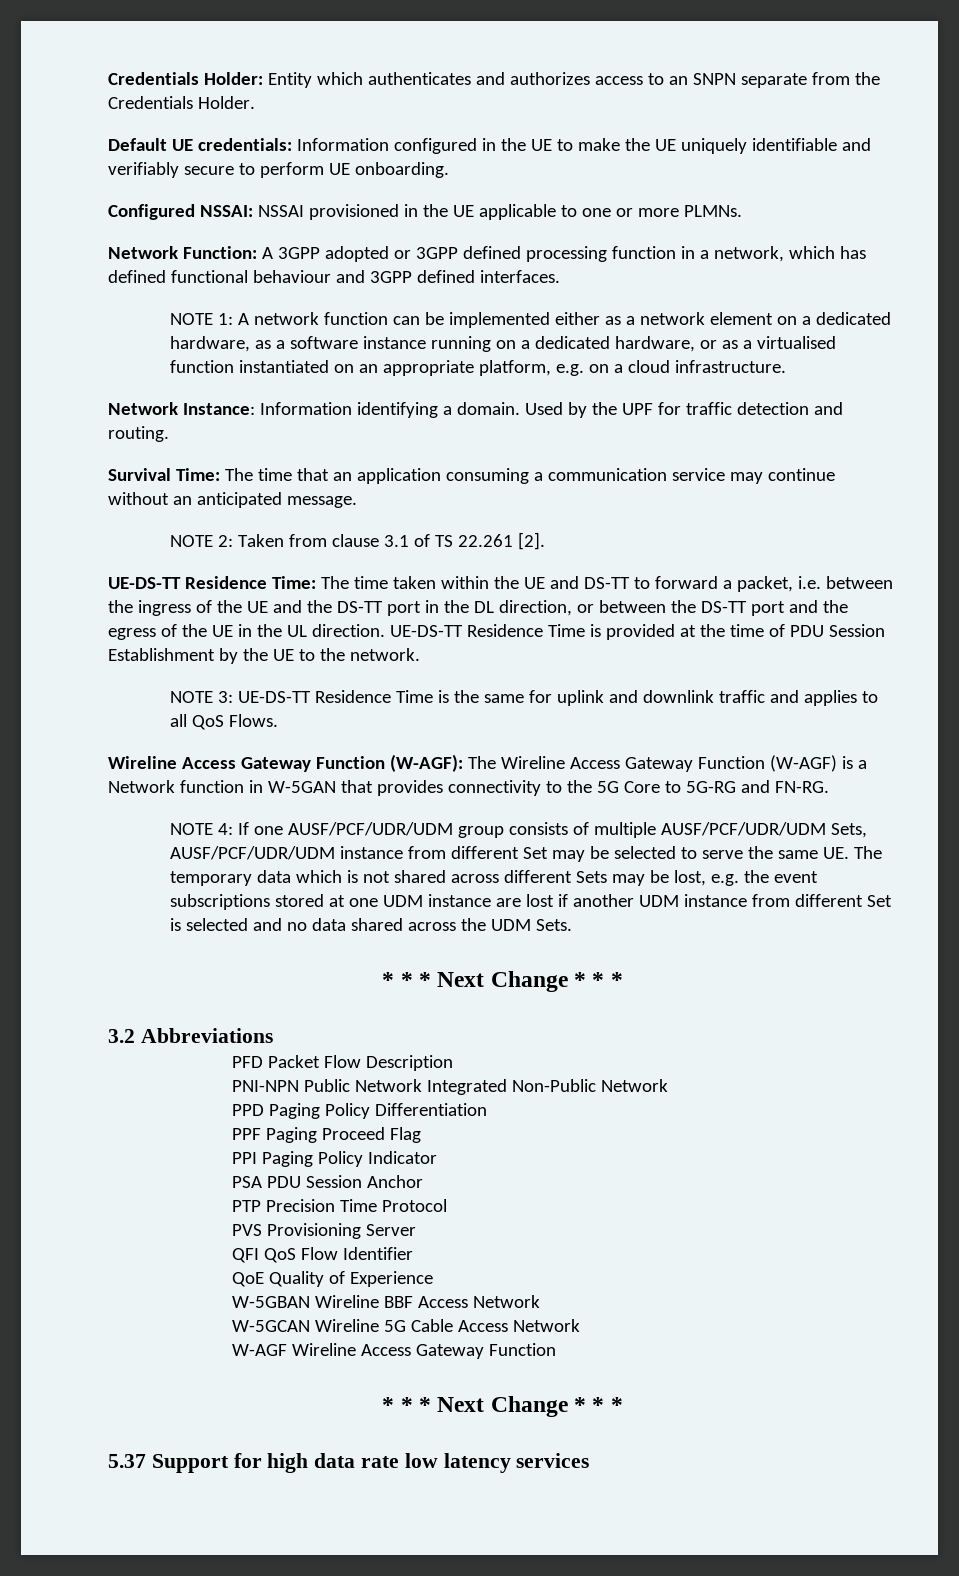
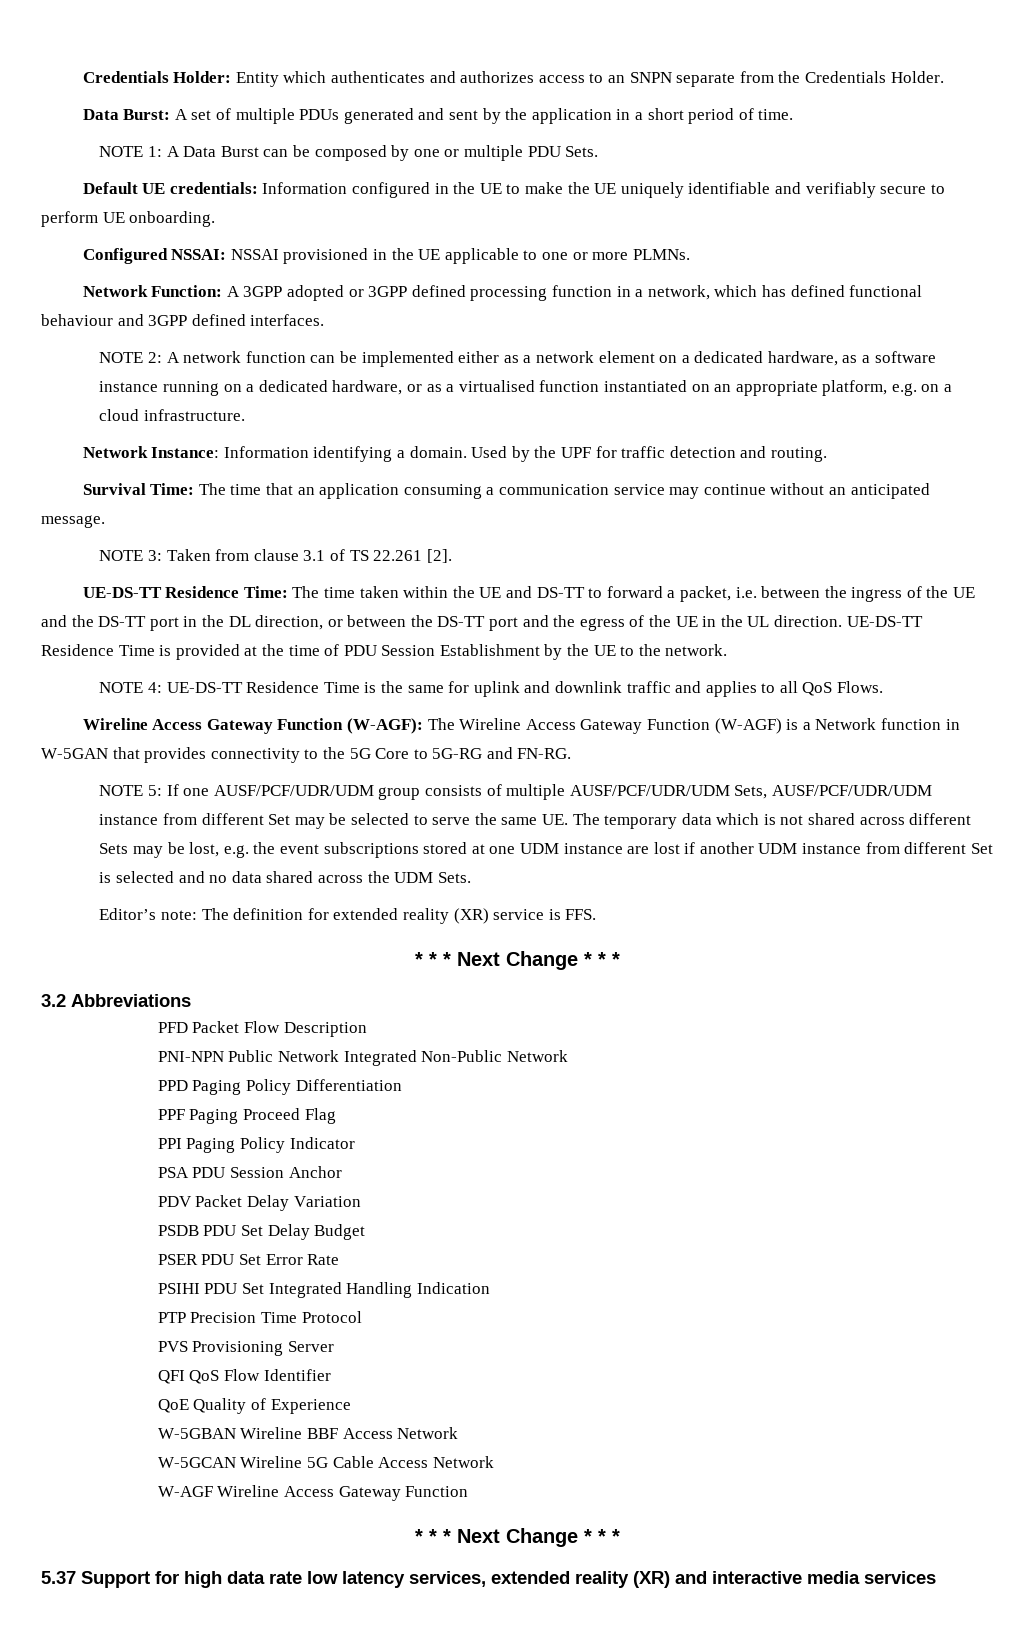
(255, 102) none -> [82,108,794,124] [99,145,599,161] // Data Burst: A set of multiple PDUs generated and sent by the application in a short period of time. // NOTE 1: A Data Burst can be composed by one or multiple PDU Sets.
[217,313,233,325] 1: -> [148,352,163,363] 2:
[217,535,233,547] 2: -> [148,550,163,561] 3:
[217,691,233,703] 3: -> [148,682,163,693] 4:
[217,823,233,835] 4: -> [148,785,163,796] 5:
(572, 925) none -> [99,908,597,924] // Editor’s note: The definition for extended reality (XR) service is FFS.
(423, 1181) none -> [157,1195,361,1211] [157,1224,366,1240] [157,1254,340,1265] [157,1282,490,1298] // PDV Packet Delay Variation // PSDB PDU Set Delay Budget // PSER PDU Set Error Rate // PSIHI PDU Set Integrated Handling Indication
(511, 1463) none -> [409,1571,860,1588] services, extended reality (XR) and interactive media

